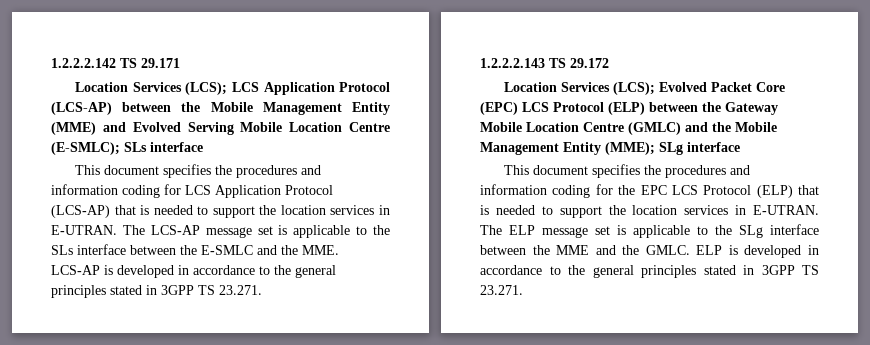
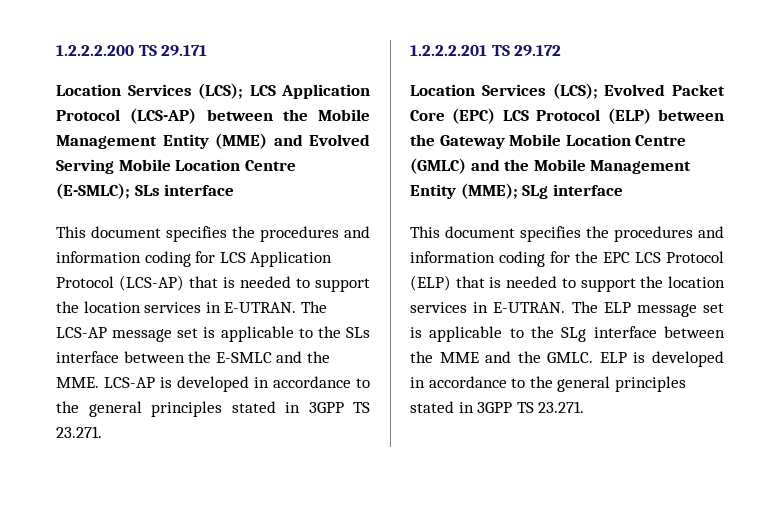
[51,58,116,68] 1.2.2.2.142 -> [56,45,134,56] 1.2.2.2.200
[480,58,545,68] 1.2.2.2.143 -> [410,45,487,56] 1.2.2.2.201

